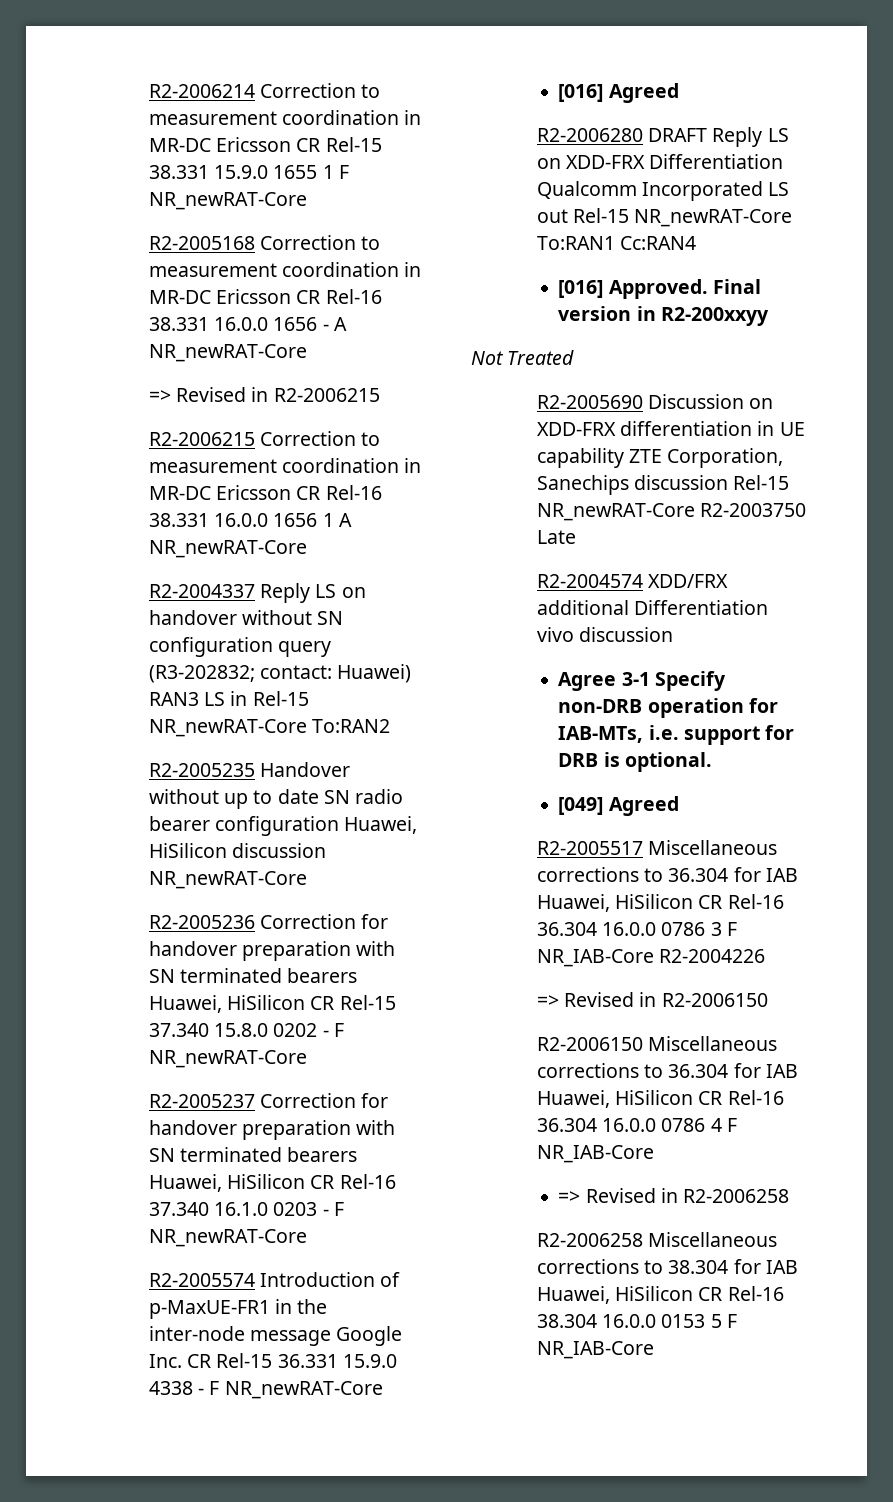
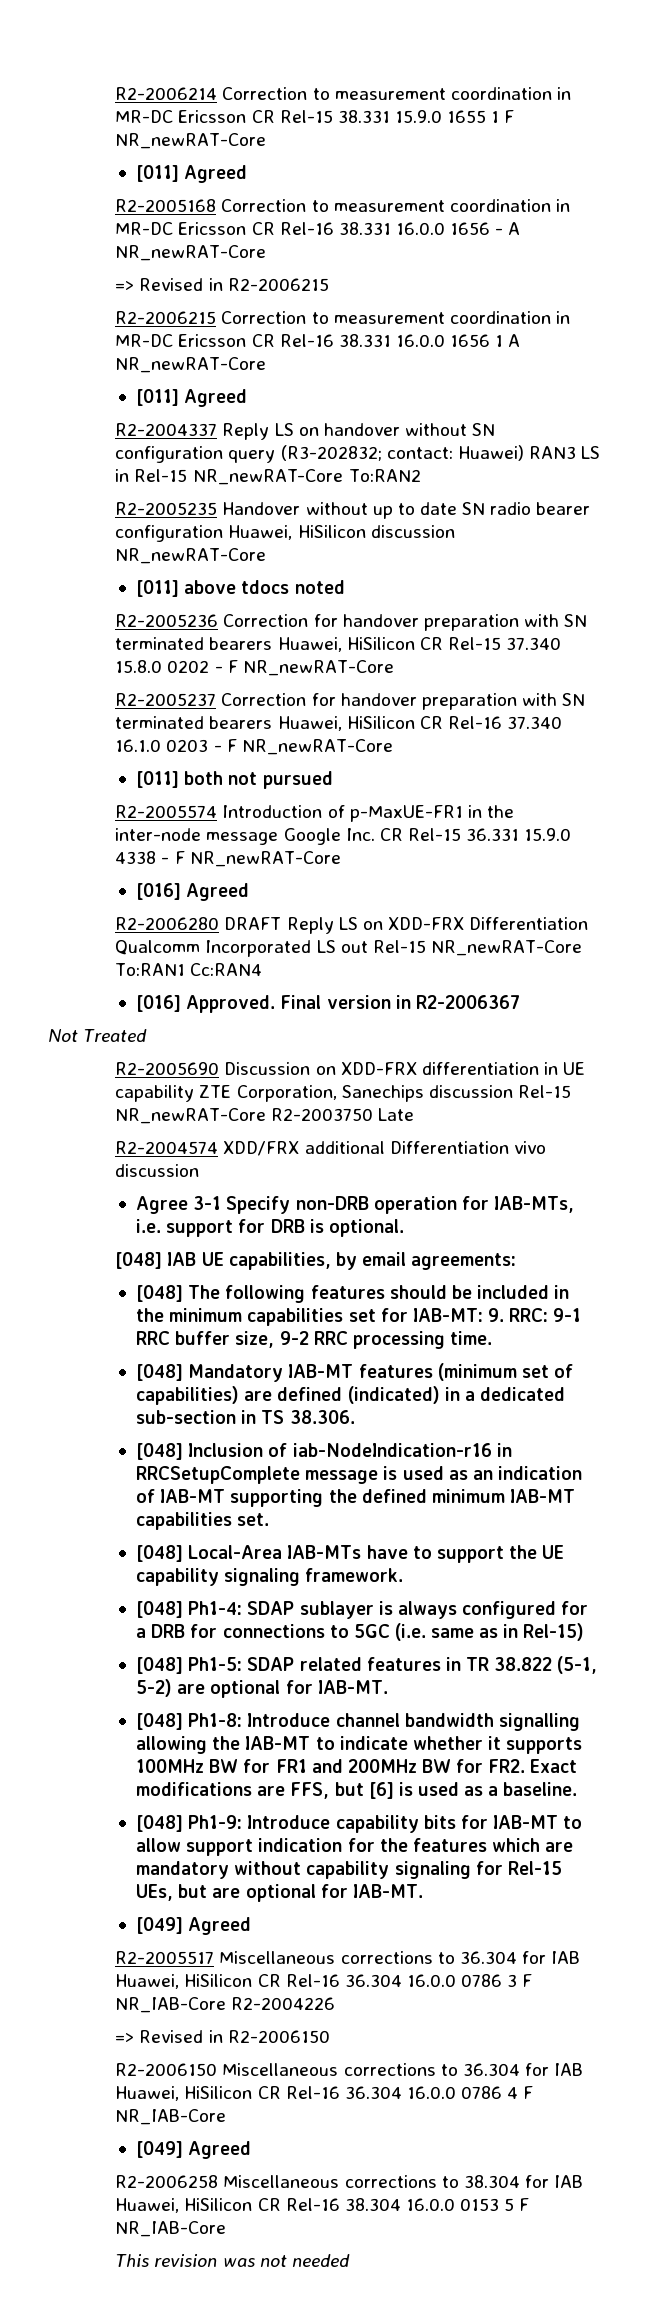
(307, 201) none -> [136,165,248,183] // [011] Agreed
(307, 549) none -> [136,389,248,407] // [011] Agreed
(307, 880) none -> [136,580,345,597] // [011] above tdocs noted
(307, 1238) none -> [136,771,333,789] // [011] both not pursued
[660,307,769,326] R2-200xxyy -> [415,995,520,1009] R2-2006367
(712, 762) none -> [115,1252,517,1270] [136,1285,570,1303] [136,1308,582,1326] [136,1331,492,1349] [136,1363,573,1382] [136,1386,565,1405] [136,1410,355,1424] [136,1443,512,1460] [136,1466,582,1484] [136,1489,575,1507] [136,1512,270,1530] [136,1545,565,1563] [136,1568,404,1586] [136,1601,589,1619] [136,1623,585,1641] [136,1656,598,1674] [136,1679,388,1698] [136,1713,580,1731] [136,1736,583,1754] [136,1759,578,1773] [136,1782,578,1799] [136,1815,583,1833] [136,1838,574,1856] [136,1861,562,1879] [136,1884,423,1902] // [048] IAB UE capabilities, by email agreements: // [048] The following features should be included in the minimum capabilities set for IAB-MT: 9. RRC: 9-1 RRC buffer size, 9-2 RRC processing time. // [048] Mandatory IAB-MT features (minimum set of capabilities) are defined (indicated) in a dedicated sub-section in TS 38.306. // [048] Inclusion of iab-NodeIndication-r16 in RRCSetupComplete message is used as an indication of IAB-MT supporting the defined minimum IAB-MT capabilities set. // [048] Local-Area IAB-MTs have to support the UE capability signaling framework. // [048] Ph1-4: SDAP sublayer is always configured for a DRB for connections to 5GC (i.e. same as in Rel-15) // [048] Ph1-5: SDAP related features in TR 38.822 (5-1, 5-2) are optional for IAB-MT. // [048] Ph1-8: Introduce channel bandwidth signalling allowing the IAB-MT to indicate whether it supports 100MHz BW for FR1 and 200MHz BW for FR2. Exact modifications are FFS, but [6] is used as a baseline. // [048] Ph1-9: Introduce capability bits for IAB-MT to allow support indication for the features which are mandatory without capability signaling for Rel-15 UEs, but are optional for IAB-MT.
[558,1188,790,1203] => Revised in R2-2006258 -> [136,2141,252,2159] [049] Agreed
(654, 1350) none -> [115,2254,350,2267] // This revision was not needed

